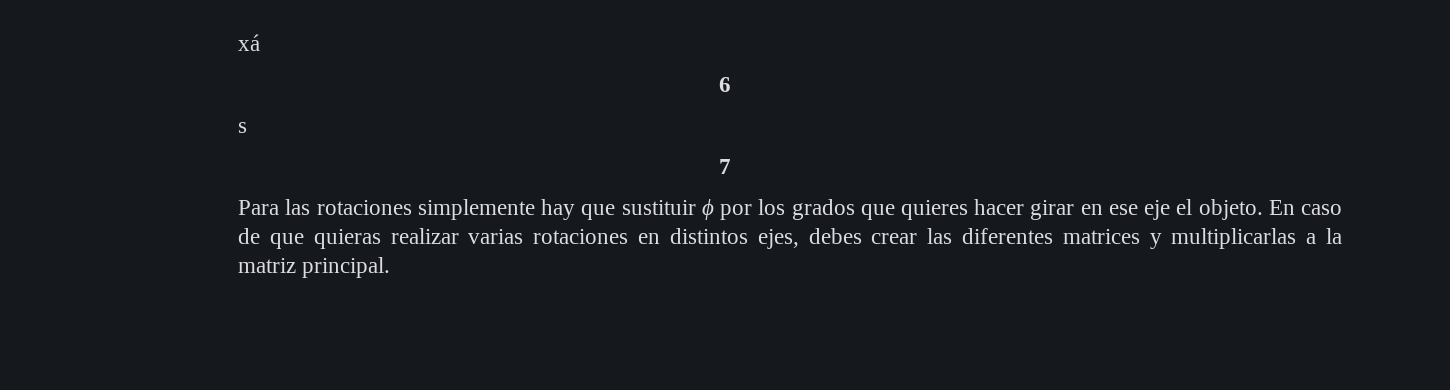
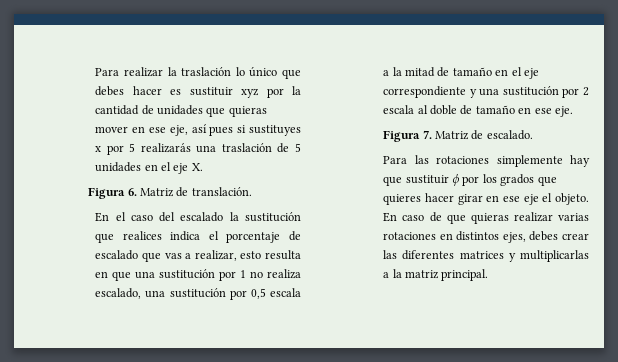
[238,34,261,51] [719,77,731,92] [238,122,248,133] [719,159,731,174] xá // 6 // s // 7 -> [95,66,301,79] [95,86,302,98] [95,105,267,117] [95,124,301,136] [95,143,301,155] [95,162,203,174] [88,187,252,199] [95,212,301,222] [95,231,301,243] [95,250,301,262] [95,269,302,281] [95,288,301,300] [383,67,539,79] [383,86,589,98] [383,105,573,117] [383,130,533,142] Para realizar la traslación lo único que debes hacer es sustituir xyz por la cantidad de unidades que quieras mover en ese eje, así pues si sustituyes x por 5 realizarás una traslación de 5 unidades en el eje X. // Figura 6. Matriz de translación. // En el caso del escalado la sustitución que realices indica el porcentaje de escalado que vas a realizar, esto resulta en que una sustitución por 1 no realiza escalado, una sustitución por 0,5 escala a la mitad de tamaño en el eje correspondiente y una sustitución por 2 escala al doble de tamaño en ese eje. // Figura 7. Matriz de escalado.

